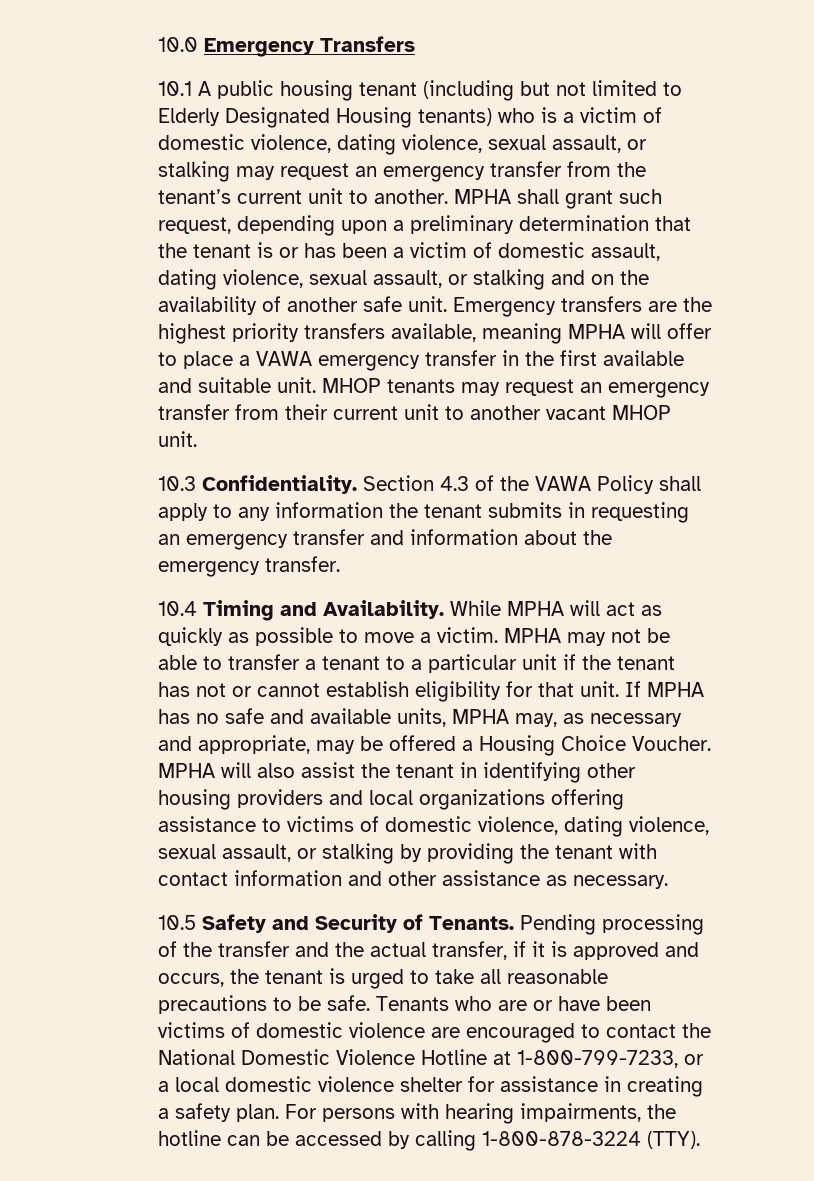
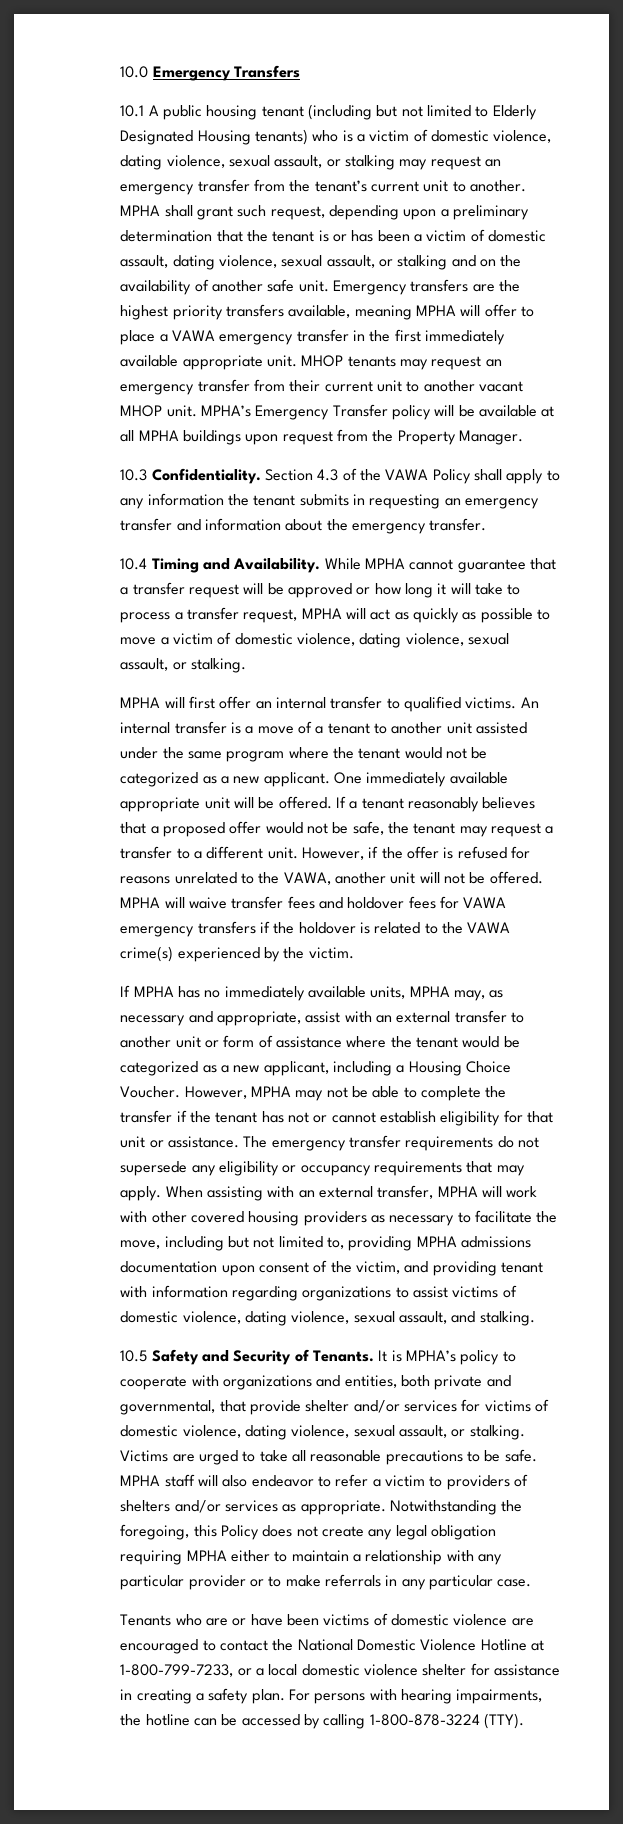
[603,350,685,366] [158,377,272,393] available and suitable -> [424,330,505,345] [120,355,263,370] immediately available appropriate
(198, 439) none -> [201,404,555,420] [120,429,523,445] MPHA’s Emergency Transfer policy will be available at all MPHA buildings upon request from the Property Manager.
(565, 608) none -> [409,558,556,573] [120,582,521,598] [120,607,342,623] cannot guarantee that a transfer request will be approved or how long it will take to process a transfer request, MPHA
[437,627,499,643] victim. -> [173,632,509,648] [120,658,247,673] [120,696,539,712] [120,721,527,734] [120,747,488,762] [120,772,508,787] [120,796,536,812] [120,821,554,837] [120,846,530,860] [120,871,543,885] [120,896,507,909] [120,921,511,937] [120,946,354,962] [120,985,504,1001] [120,1010,524,1026] [120,1035,520,1048] [120,1061,511,1076] [120,1086,247,1099] victim of domestic violence, dating violence, sexual assault, or stalking. // MPHA will first offer an internal transfer to qualified victims. An internal transfer is a move of a tenant to another unit assisted under the same program where the tenant would not be categorized as a new applicant. One immediately available appropriate unit will be offered. If a tenant reasonably believes that a proposed offer would not be safe, the tenant may request a transfer to a different unit. However, if the offer is refused for reasons unrelated to the VAWA, another unit will not be offered. MPHA will waive transfer fees and holdover fees for VAWA emergency transfers if the holdover is related to the VAWA crime(s) experienced by the victim. // If MPHA has no immediately available units, MPHA may, as necessary and appropriate, assist with an external transfer to another unit or form of assistance where the tenant would be categorized as a new applicant, including a Housing Choice Voucher. However,
[228,654,558,673] transfer a tenant to a particular unit -> [420,1086,507,1101] [120,1110,173,1123] complete the transfer
[580,681,705,697] [158,708,683,727] [158,735,712,756] [158,762,637,783] [158,789,625,810] [158,816,282,832] unit. If MPHA has no safe and available units, MPHA may, as necessary and appropriate, may be offered a Housing Choice Voucher. MPHA will also assist the tenant in identifying other housing providers and local organizations offering assistance to -> [120,1135,539,1151] [120,1161,525,1176] [120,1185,538,1201] [120,1210,558,1226] [120,1236,531,1251] [120,1260,543,1276] [120,1285,517,1301] [120,1311,535,1326] [120,1349,516,1365] [120,1375,511,1390] [120,1399,481,1415] unit or assistance. The emergency transfer requirements do not supersede any eligibility or occupancy requirements that may apply. When assisting with an external transfer, MPHA will work with other covered housing providers as necessary to facilitate the move, including but not limited to, providing MPHA admissions documentation upon consent of the victim, and providing tenant with information regarding organizations to assist victims of domestic violence, dating violence, sexual assault, and stalking. // 10.5 Safety and Security of Tenants. It is MPHA’s policy to cooperate with organizations and entities, both private and governmental, that provide shelter and/or services for
[322,843,658,864] [158,870,669,889] [158,914,705,935] [158,941,700,960] [158,968,346,987] stalking by providing the tenant with contact information and other assistance as necessary. // 10.5 Safety and Security of Tenants. Pending processing of the transfer and the actual transfer, if it is approved and occurs, the tenant is -> [469,1425,525,1440] [120,1450,195,1462] stalking. Victims are
(371, 1003) none -> [120,1474,528,1490] [120,1500,523,1515] [120,1524,496,1540] [120,1550,502,1565] [120,1574,532,1590] MPHA staff will also endeavor to refer a victim to providers of shelters and/or services as appropriate. Notwithstanding the foregoing, this Policy does not create any legal obligation requiring MPHA either to maintain a relationship with any particular provider or to make referrals in any particular case. //

